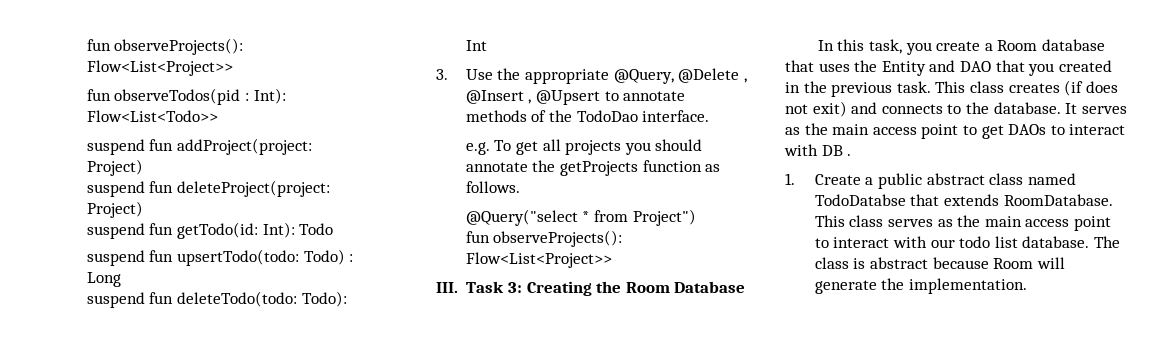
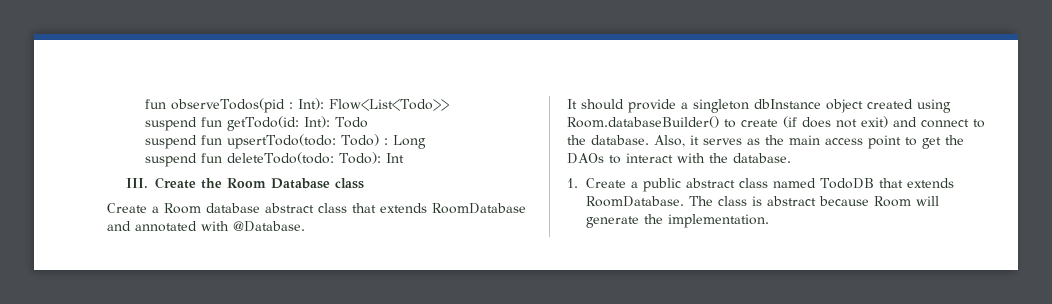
[86,38,244,55] [86,60,233,76] [86,89,111,101] fun observeProjects(): Flow<List<Project>> // fun -> [144,99,166,109] fun
[86,138,312,155] [86,159,143,176] [86,180,330,197] [86,201,143,218] // suspend fun addProject(project: Project) // suspend fun deleteProject(project: Project) -> (449, 105) none
[435,68,747,84] [465,90,686,105] [465,110,710,122] [465,139,703,155] [465,160,721,176] [465,181,520,193] [465,209,696,226] [465,230,623,247] [465,252,612,268] [435,281,746,296] [817,39,1105,55] [785,60,1112,76] [785,81,1060,97] 3. Use the appropriate @Query, @Delete , @Insert , @Upsert to annotate methods of the TodoDao interface. // e.g. To get all projects you should annotate the getProjects function as follows. // @Query("select * from Project") // fun observeProjects(): Flow<List<Project>> // III. Task 3: Creating the Room Database // In this task, you create a Room database that uses the Entity and DAO that you created in the previous task. This class creates -> [125,177,364,189] [107,203,526,214] [107,221,305,232] [567,99,951,113] [567,116,778,128] III. Create the Room Database class // Create a Room database abstract class that extends RoomDatabase and annotated with @Database. // It should provide a singleton dbInstance object created using Room.databaseBuilder() to create
[881,104,943,114] connects -> [921,119,969,128] connect
[1065,103,1078,114] It -> [654,135,699,147] Also, it
(1004, 132) none -> [945,135,964,145] the
[821,145,852,156] DB . -> [709,153,791,163] the database.
[814,194,906,206] TodoDatabse -> [819,178,874,189] TodoDB
[814,215,1112,231] [814,236,1090,248] This class serves as the main access point to interact with our todo list database. -> (684, 201) none

